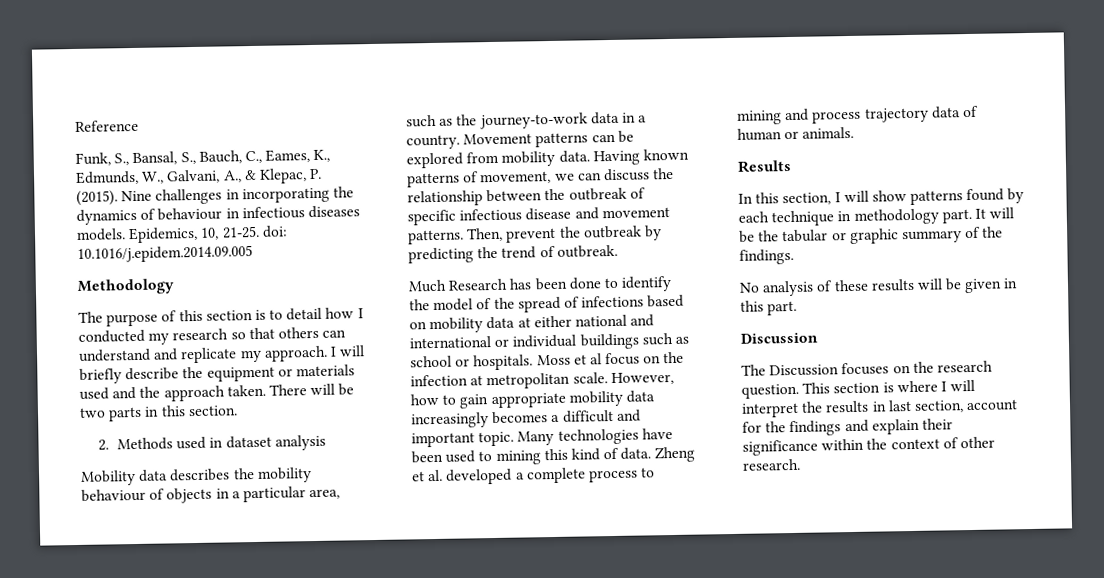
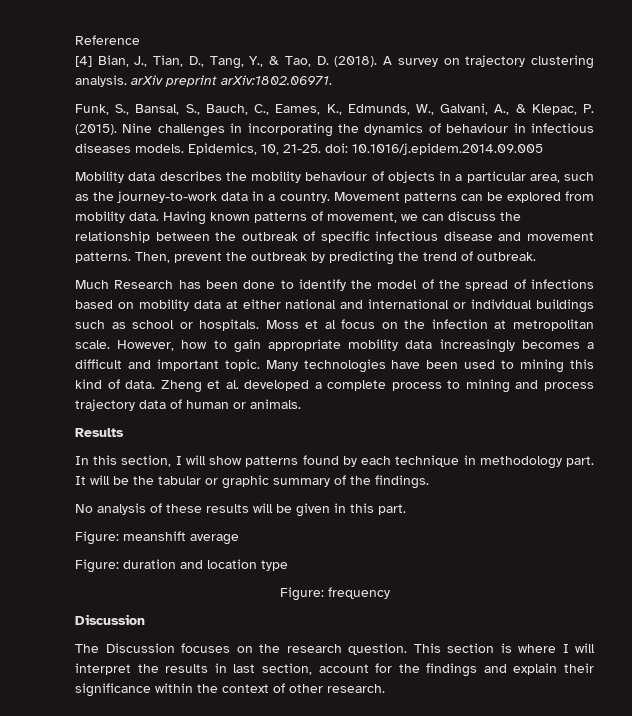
(139, 125) none -> [75,55,594,69] [75,75,332,87] // [4] Bian, J., Tian, D., Tang, Y., & Tao, D. (2018). A survey on trajectory clustering analysis. arXiv preprint arXiv:1802.06971.
[77,278,175,295] [78,307,364,327] [78,326,347,345] [78,345,366,364] [79,364,355,384] [79,383,355,402] [79,405,238,422] [98,434,326,451] // Methodology // The purpose of this section is to detail how I conducted my research so that others can understand and replicate my approach. I will briefly describe the equipment or materials used and the approach taken. There will be two parts in this section. // 2. Methods used in dataset analysis -> (543, 149) none
(798, 308) none -> [75,531,239,545] [75,559,288,573] [279,587,390,601] // Figure: meanshift average // Figure: duration and location type // Figure: frequency

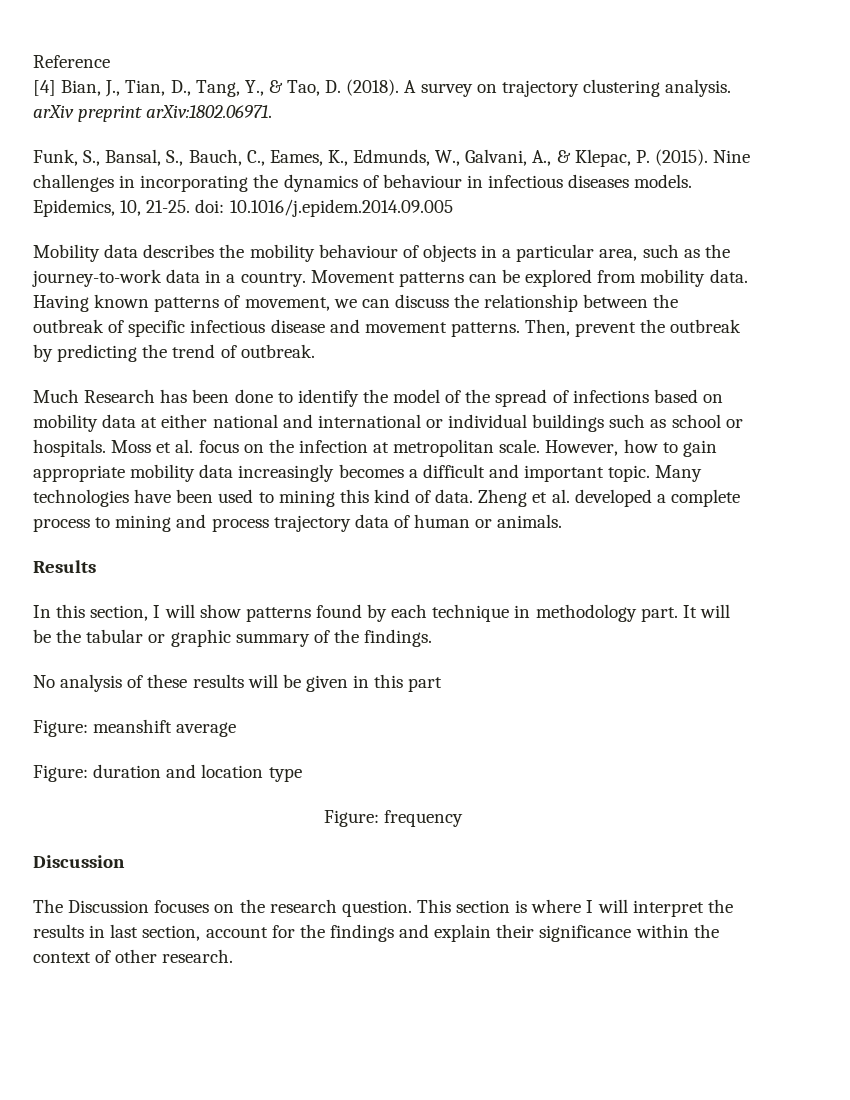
[324,320,336,329] al -> [175,439,194,453] al.
[378,504,406,515] part. -> [408,677,443,692] part

